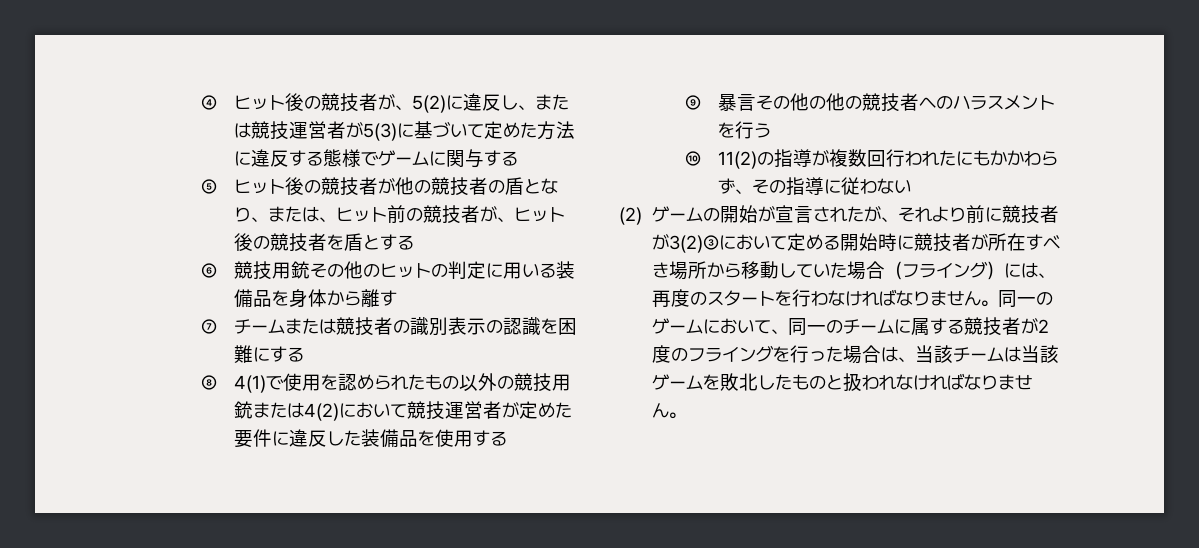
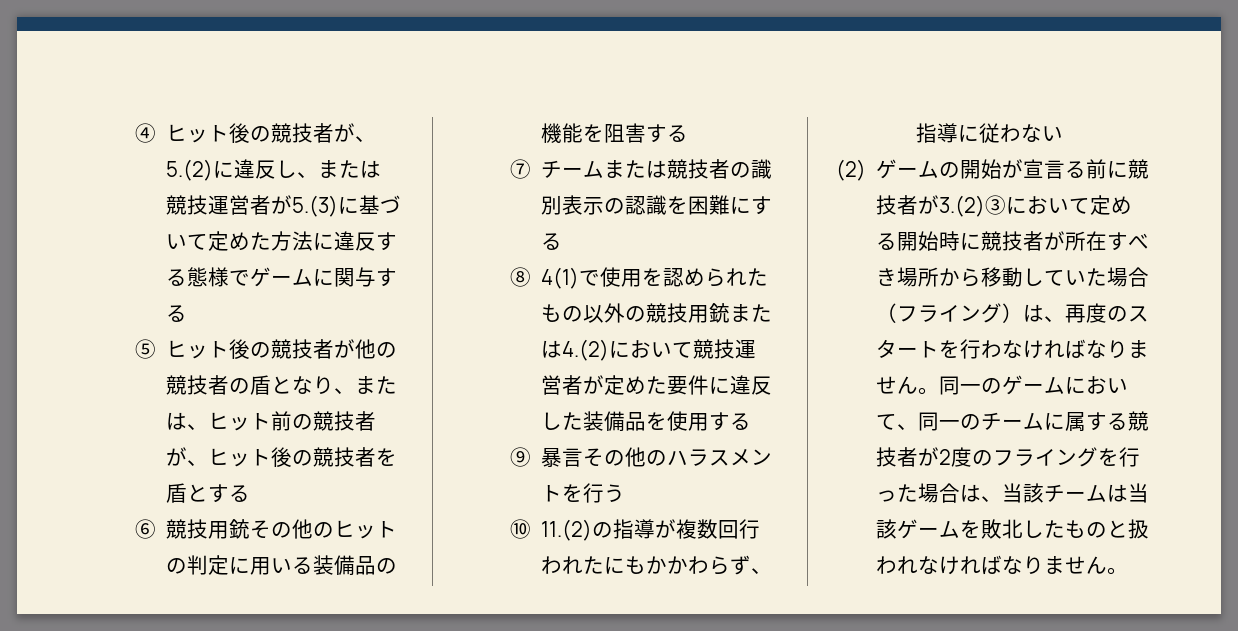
[411,95,446,113] 5(2) -> [166,159,214,181] 5.(2)
[362,123,397,141] 5(3) -> [292,195,339,217] 5.(3)
[271,289,397,308] を身体から離す -> [376,558,398,574] [541,123,689,143] の機能を阻害する
[303,403,339,421] 4(2) -> [562,339,610,361] 4.(2)
[825,93,953,112] 他の競技者への -> (668, 458) none
[717,151,757,169] 11(2) -> [541,519,593,541] 11.(2)
[751,179,786,194] その -> (773, 571) none
[812,206,966,222] されたが、それより -> [1065,161,1087,178] る
[668,235,719,253] 3(2)③ -> [939,195,1007,217] 3.(2)③
[1003,263,1021,278] に -> (1024, 313) none

